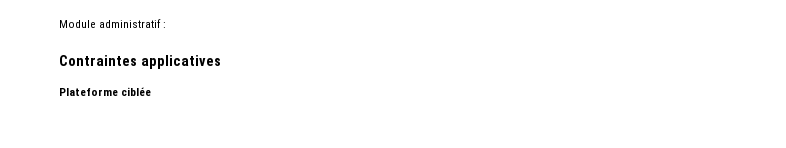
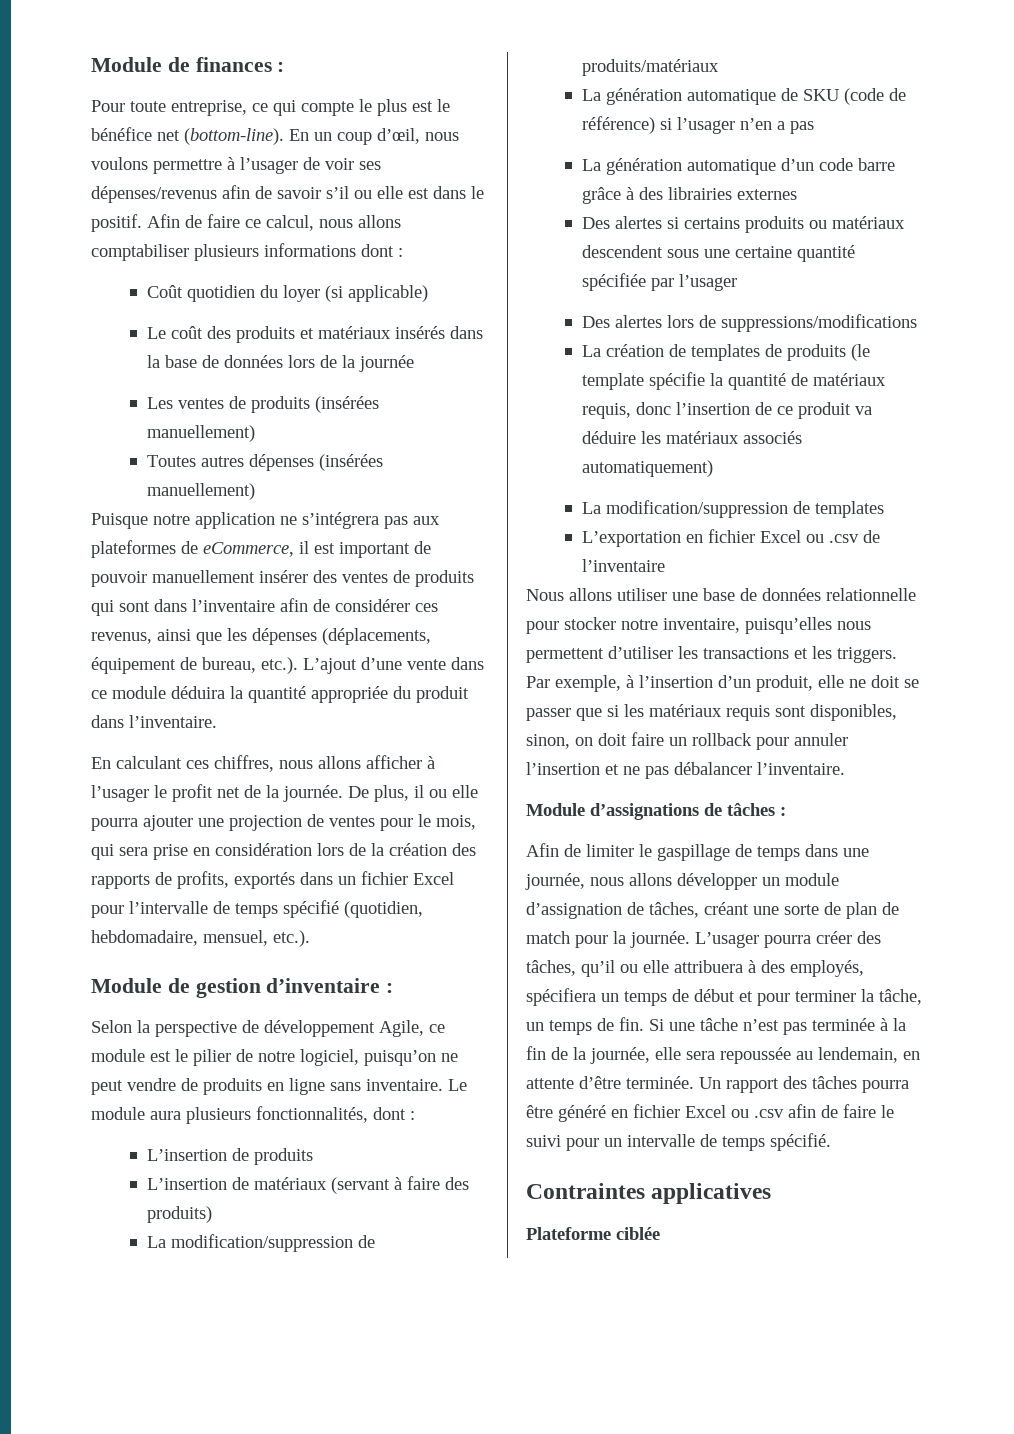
[59,19,167,28] Module administratif : -> [91,57,285,72] [91,99,450,116] [91,127,459,145] [91,157,381,174] [91,185,484,203] [91,214,401,232] [91,243,403,261] [146,285,428,302] [146,326,483,343] [146,355,414,372] [146,396,379,413] [146,425,255,442] [146,454,383,471] [146,483,255,500] [91,512,440,529] [91,540,431,558] [91,570,474,587] [91,598,438,616] [91,628,431,645] [91,657,484,674] [91,686,469,703] [91,715,217,728] [91,755,435,772] [91,784,478,802] [91,814,476,831] [91,843,476,860] [91,871,454,889] [91,900,423,918] [91,930,310,947] [91,978,394,998] [91,1020,445,1037] [91,1049,458,1066] [91,1078,467,1095] [91,1106,415,1124] [146,1148,313,1165] [146,1176,469,1194] [146,1206,212,1223] [146,1234,375,1252] [581,59,719,76] [581,88,906,105] [581,116,814,134] [581,158,895,175] [581,187,797,204] [581,216,905,233] [581,245,855,262] [581,273,737,291] [581,314,917,332] [581,344,870,361] [581,372,886,390] [581,402,872,419] [581,431,802,444] [581,460,713,477] [581,500,884,518] [581,529,880,547] [581,559,665,572] [526,588,916,601] [526,617,871,634] [526,646,897,663] [526,675,919,692] [526,704,897,721] [526,732,848,750] [526,762,845,779] [526,803,786,820] [526,843,869,861] [525,873,839,890] [526,902,899,919] [526,931,881,948] [526,960,864,977] [526,988,922,1006] [526,1017,906,1035] [526,1046,920,1064] [526,1076,909,1093] [526,1104,894,1122] [526,1133,831,1151] Module de finances : // Pour toute entreprise, ce qui compte le plus est le bénéfice net (bottom-line). En un coup d’œil, nous voulons permettre à l’usager de voir ses dépenses/revenus afin de savoir s’il ou elle est dans le positif. Afin de faire ce calcul, nous allons comptabiliser plusieurs informations dont : // Coût quotidien du loyer (si applicable) // Le coût des produits et matériaux insérés dans la base de données lors de la journée // Les ventes de produits (insérées manuellement) // Toutes autres dépenses (insérées manuellement) // Puisque notre application ne s’intégrera pas aux plateformes de eCommerce, il est important de pouvoir manuellement insérer des ventes de produits qui sont dans l’inventaire afin de considérer ces revenus, ainsi que les dépenses (déplacements, équipement de bureau, etc.). L’ajout d’une vente dans ce module déduira la quantité appropriée du produit dans l’inventaire. // En calculant ces chiffres, nous allons afficher à l’usager le profit net de la journée. De plus, il ou elle pourra ajouter une projection de ventes pour le mois, qui sera prise en considération lors de la création des rapports de profits, exportés dans un fichier Excel pour l’intervalle de temps spécifié (quotidien, hebdomadaire, mensuel, etc.). // Module de gestion d’inventaire : // Selon la perspective de développement Agile, ce module est le pilier de notre logiciel, puisqu’on ne peut vendre de produits en ligne sans inventaire. Le module aura plusieurs fonctionnalités, dont : // L’insertion de produits // L’insertion de matériaux (servant à faire des produits) // La modification/suppression de produits/matériaux // La génération automatique de SKU (code de référence) si l’usager n’en a pas // La génération automatique d’un code barre grâce à des librairies externes // Des alertes si certains produits ou matériaux descendent sous une certaine quantité spécifiée par l’usager // Des alertes lors de suppressions/modifications // La création de templates de produits (le template spécifie la quantité de matériaux requis, donc l’insertion de ce produit va déduire les matériaux associés automatiquement) // La modification/suppression de templates // L’exportation en fichier Excel ou .csv de l’inventaire // Nous allons utiliser une base de données relationnelle pour stocker notre inventaire, puisqu’elles nous permettent d’utiliser les transactions et les triggers. Par exemple, à l’insertion d’un produit, elle ne doit se passer que si les matériaux requis sont disponibles, sinon, on doit faire un rollback pour annuler l’insertion et ne pas débalancer l’inventaire. // Module d’assignations de tâches : // Afin de limiter le gaspillage de temps dans une journée, nous allons développer un module d’assignation de tâches, créant une sorte de plan de match pour la journée. L’usager pourra créer des tâches, qu’il ou elle attribuera à des employés, spécifiera un temps de début et pour terminer la tâche, un temps de fin. Si une tâche n’est pas terminée à la fin de la journée, elle sera repoussée au lendemain, en attente d’être terminée. Un rapport des tâches pourra être généré en fichier Excel ou .csv afin de faire le suivi pour un intervalle de temps spécifié.

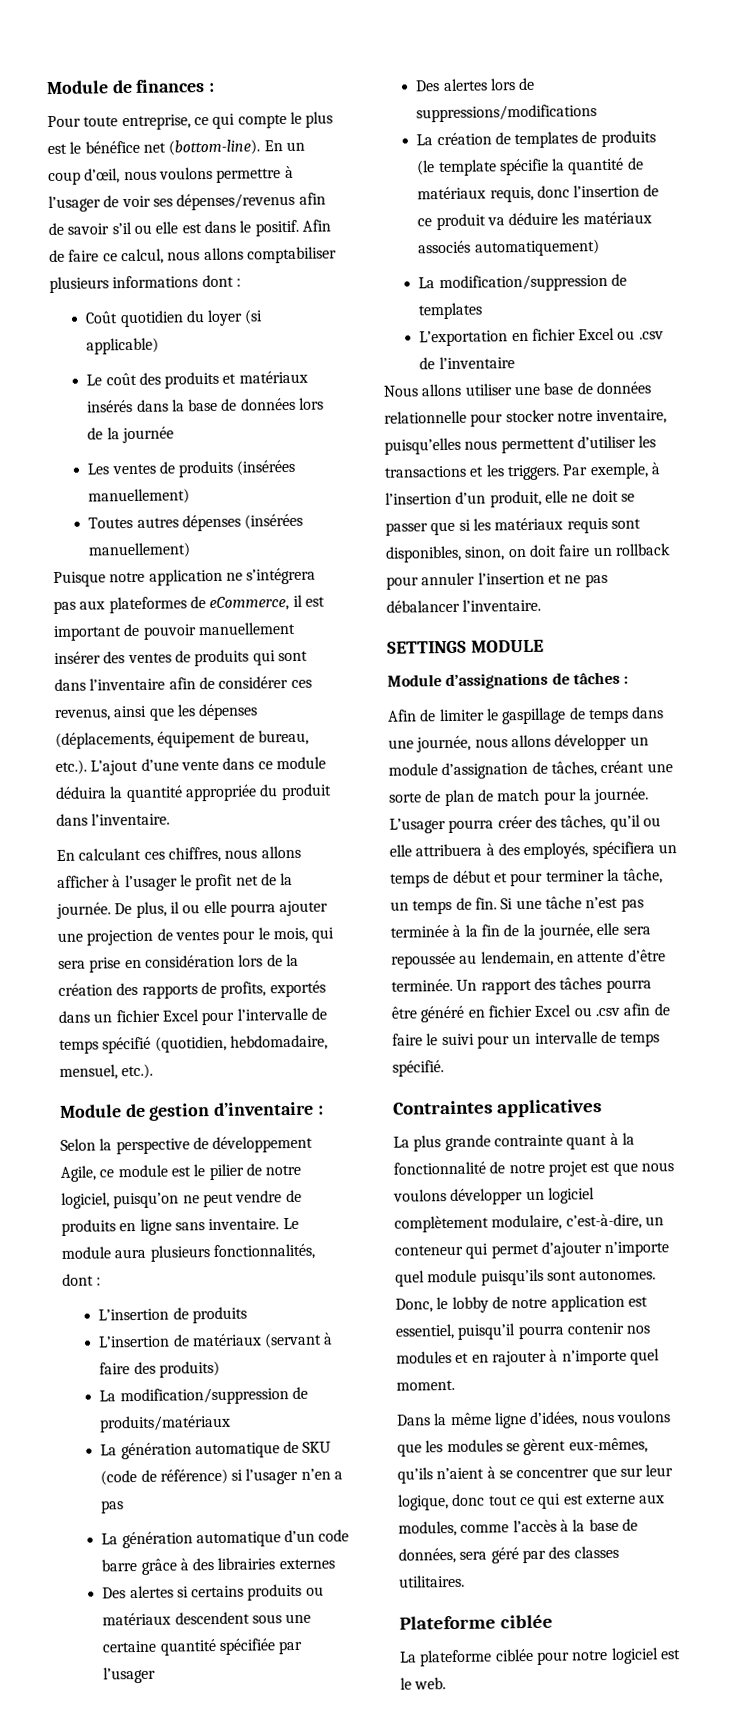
(845, 768) none -> [387,639,544,654] // SETTINGS MODULE
[526,1227,660,1240] Plateforme ciblée -> [393,1132,635,1152] [393,1161,674,1177] [393,1187,595,1205] [394,1213,664,1233] [394,1241,670,1259] [395,1268,657,1287] [395,1294,648,1313] [395,1322,651,1340] [396,1348,660,1367] [396,1379,455,1391] [396,1410,671,1429] [397,1437,648,1457] [397,1464,674,1484] [397,1493,666,1511] [398,1518,638,1537] [398,1545,619,1564] [399,1574,465,1588] [399,1614,553,1630] [399,1647,681,1667] [400,1677,447,1690] La plus grande contrainte quant à la fonctionnalité de notre projet est que nous voulons développer un logiciel complètement modulaire, c’est-à-dire, un conteneur qui permet d’ajouter n’importe quel module puisqu’ils sont autonomes. Donc, le lobby de notre application est essentiel, puisqu’il pourra contenir nos modules et en rajouter à n’importe quel moment. // Dans la même ligne d’idées, nous voulons que les modules se gèrent eux-mêmes, qu’ils n’aient à se concentrer que sur leur logique, donc tout ce qui est externe aux modules, comme l’accès à la base de données, sera géré par des classes utilitaires. // Plateforme ciblée // La plateforme ciblée pour notre logiciel est le web.

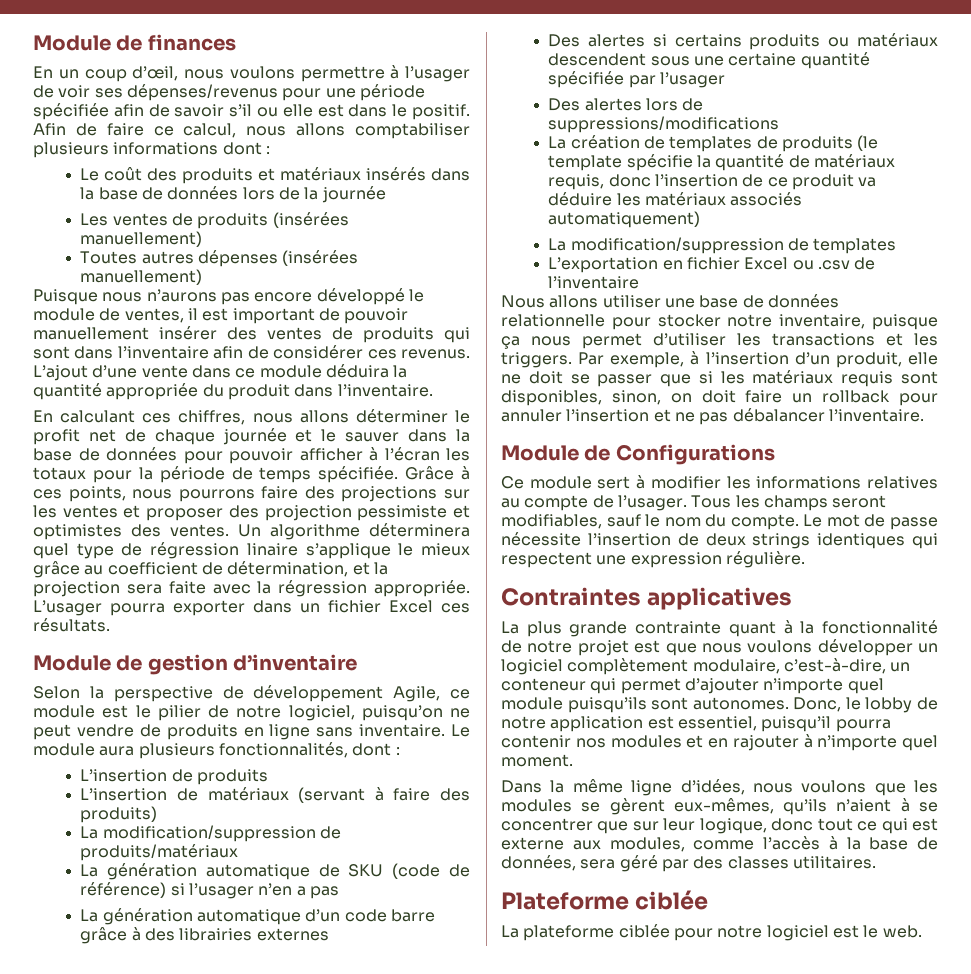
[208,82,216,92] [47,111,334,131] [47,139,261,156] : // Pour toute entreprise, ce qui compte le plus est le bénéfice net (bottom-line). -> (236, 42) //
(296, 201) none -> [282,84,425,101] [33,103,109,120] pour une période spécifiée
[85,309,264,328] [86,337,160,355] // Coût quotidien du loyer (si applicable) -> (270, 150) none
[109,567,317,586] [53,595,290,615] notre application ne s’intégrera pas aux plateformes de eCommerce, -> [102,288,424,305] [33,308,184,323] nous n’aurons pas encore développé le module de ventes,
[54,703,259,721] [55,729,309,749] [55,759,87,775] revenus, ainsi que les dépenses (déplacements, équipement de bureau, etc.). -> [401,349,470,359] revenus.
[57,874,178,892] afficher à l’usager -> [355,409,448,423] déterminer
[280,872,294,886] [56,900,329,919] [57,927,335,946] [58,953,299,973] [58,980,326,999] [58,1007,327,1026] [59,1034,328,1054] [59,1063,154,1080] la journée. De plus, il ou elle pourra ajouter une projection de ventes pour le mois, qui sera prise en considération lors de la création des rapports de profits, exportés dans un fichier Excel pour l’intervalle de temps spécifié (quotidien, hebdomadaire, mensuel, etc.). -> [154,428,471,445] [33,447,470,464] [33,466,470,483] [33,486,470,502] [33,505,470,521] [33,523,470,540] [33,542,471,559] [33,561,388,578] [33,580,471,597] [33,600,470,616] [33,618,110,632] chaque journée et le sauver dans la base de données pour pouvoir afficher à l’écran les totaux pour la période de temps spécifiée. Grâce à ces points, nous pourrons faire des projections sur les ventes et proposer des projection pessimiste et optimistes des ventes. Un algorithme déterminera quel type de régression linaire s’applique le mieux grâce au coefficient de détermination, et la projection sera faite avec la régression appropriée. L’usager pourra exporter dans un fichier Excel ces résultats.
[317,1105,324,1115] : -> (358, 662) none
[384,437,575,455] puisqu’elles nous permettent -> [872,314,938,330] [501,333,642,349] puisque ça nous permet
[387,639,544,654] [387,671,629,690] [387,706,665,725] [388,733,649,753] [388,760,673,780] [389,787,650,807] [389,814,661,834] [389,841,677,860] [390,868,664,888] [390,896,644,915] [390,922,651,940] [391,949,666,969] [391,977,652,995] [391,1003,670,1023] [392,1030,661,1049] [392,1060,444,1077] SETTINGS MODULE // Module d’assignations de tâches : // Afin de limiter le gaspillage de temps dans une journée, nous allons développer un module d’assignation de tâches, créant une sorte de plan de match pour la journée. L’usager pourra créer des tâches, qu’il ou elle attribuera à des employés, spécifiera un temps de début et pour terminer la tâche, un temps de fin. Si une tâche n’est pas terminée à la fin de la journée, elle sera repoussée au lendemain, en attente d’être terminée. Un rapport des tâches pourra être généré en fichier Excel ou .csv afin de faire le suivi pour un intervalle de temps spécifié. -> [501,444,775,465] [501,475,938,489] [501,495,887,511] [501,514,938,530] [501,532,938,549] [501,551,805,568] Module de Configurations // Ce module sert à modifier les informations relatives au compte de l’usager. Tous les champs seront modifiables, sauf le nom du compte. Le mot de passe nécessite l’insertion de deux strings identiques qui respectent une expression régulière.

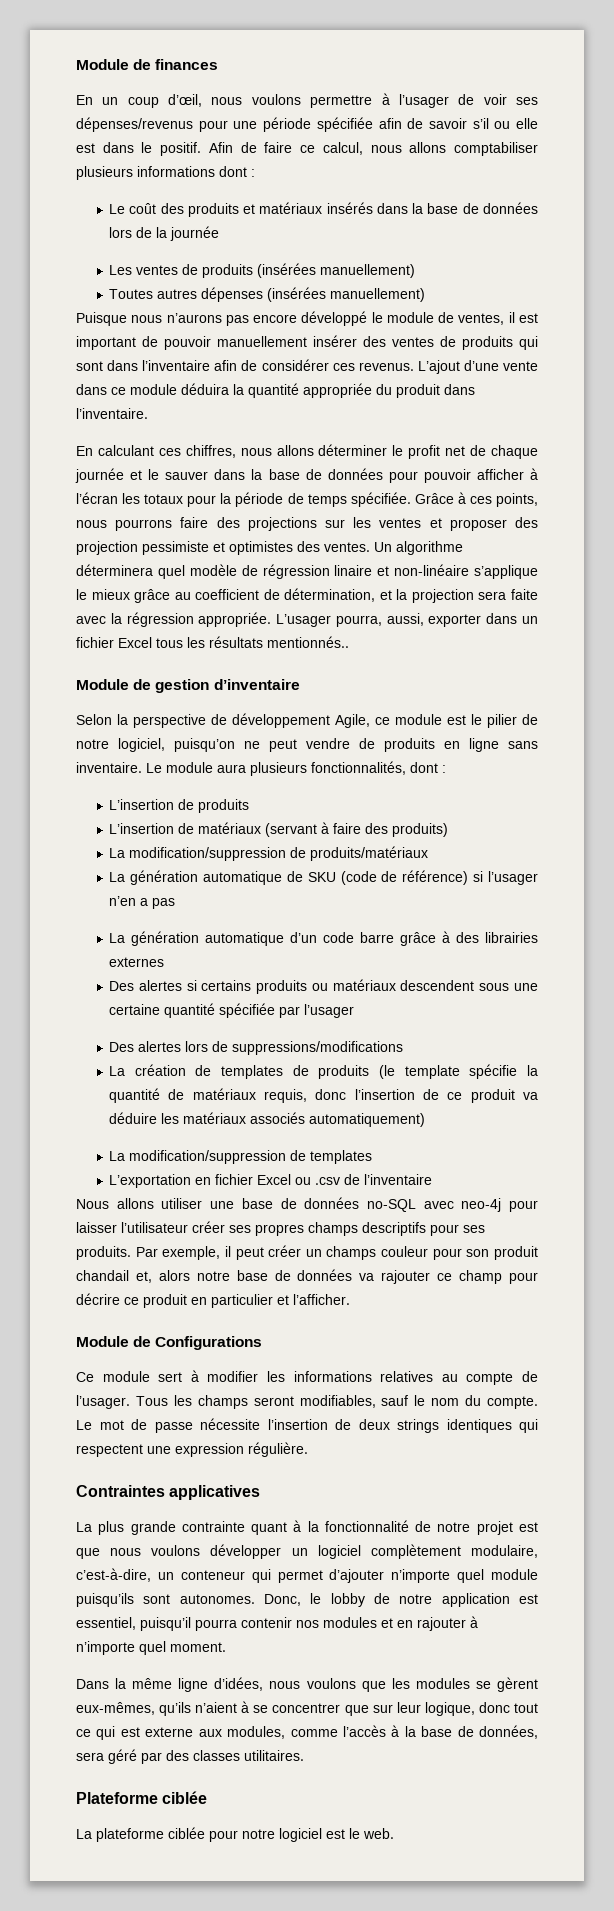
[76,543,114,559] type -> [189,564,237,576] modèle
(298, 549) none -> [377,564,470,576] et non-linéaire
[110,603,165,616] pourra -> [335,613,424,627] pourra, aussi,
[441,603,470,613] [33,618,110,632] ces résultats. -> [156,636,349,648] tous les résultats mentionnés..
[501,314,938,330] [501,333,938,349] [501,351,938,368] [501,370,938,387] [501,390,938,406] [501,408,924,425] relationnelle pour stocker notre inventaire, puisque ça nous permet d’utiliser les transactions et les triggers. Par exemple, à l’insertion d’un produit, elle ne doit se passer que si les matériaux requis sont disponibles, sinon, on doit faire un rollback pour annuler l’insertion et ne pas débalancer l’inventaire. -> [366,1198,538,1212] [76,1221,485,1236] [76,1245,538,1260] [76,1269,539,1284] [76,1293,350,1308] no-SQL avec neo-4j pour laisser l’utilisateur créer ses propres champs descriptifs pour ses produits. Par exemple, il peut créer un champs couleur pour son produit chandail et, alors notre base de données va rajouter ce champ pour décrire ce produit en particulier et l’afficher.

